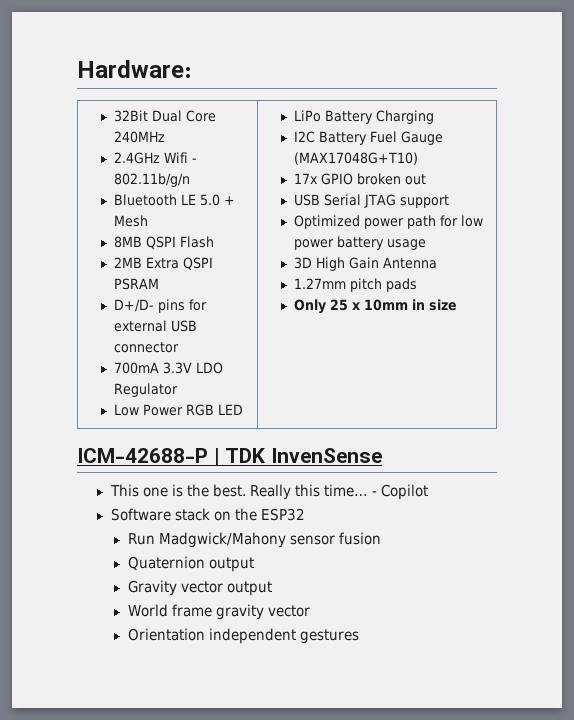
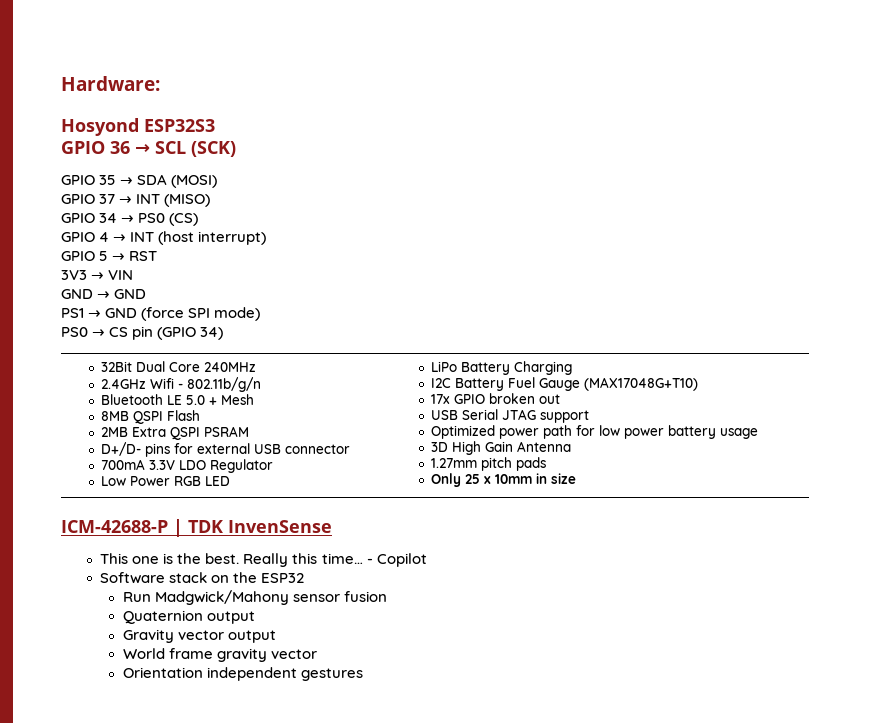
(192, 69) none -> [61,118,215,136] [61,141,236,157] [61,174,218,188] [61,194,211,207] [61,213,199,226] [61,231,267,245] [61,251,158,261] [61,270,134,280] [61,289,147,299] [61,307,261,321] [61,326,224,340] // Hosyond ESP32S3 // GPIO 36 → SCL (SCK) // GPIO 35 → SDA (MOSI) // GPIO 37 → INT (MISO) // GPIO 34 → PS0 (CS) // GPIO 4 → INT (host interrupt) // GPIO 5 → RST // 3V3 → VIN // GND → GND // PS1 → GND (force SPI mode) // PS0 → CS pin (GPIO 34)

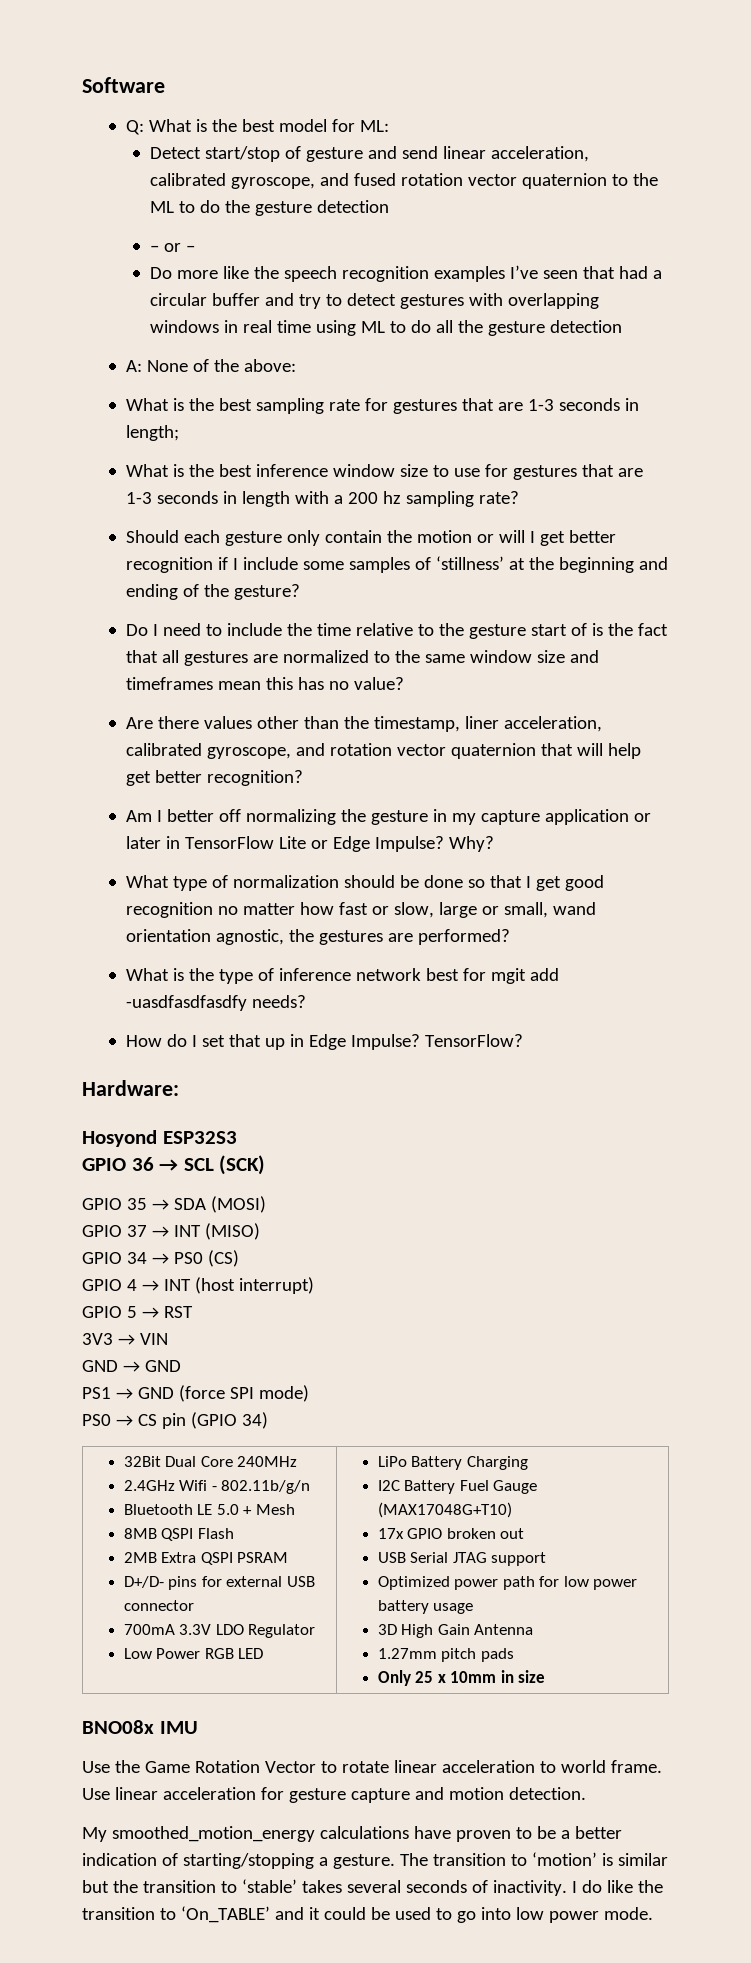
(61, 83) none -> [82,77,165,93] [126,119,390,135] [149,146,589,162] [149,173,658,189] [149,200,389,216] [149,243,195,252] [149,265,662,282] [149,293,599,309] [149,320,622,336] [126,359,297,372] [126,398,640,414] [126,425,180,441] [126,464,644,480] [126,491,520,507] [126,530,617,546] [126,556,669,573] [126,584,301,600] [126,623,668,639] [126,650,600,666] [126,677,405,690] [126,716,603,732] [126,743,642,759] [126,770,304,786] [126,809,652,825] [126,836,495,852] [126,875,605,891] [126,902,597,918] [126,929,511,945] [126,968,560,984] [126,995,307,1011] [126,1034,524,1050] Software // Q: What is the best model for ML: // Detect start/stop of gesture and send linear acceleration, calibrated gyroscope, and fused rotation vector quaternion to the ML to do the gesture detection // – or – // Do more like the speech recognition examples I’ve seen that had a circular buffer and try to detect gestures with overlapping windows in real time using ML to do all the gesture detection // A: None of the above: // What is the best sampling rate for gestures that are 1-3 seconds in length; // What is the best inference window size to use for gestures that are 1-3 seconds in length with a 200 hz sampling rate? // Should each gesture only contain the motion or will I get better recognition if I include some samples of ‘stillness’ at the beginning and ending of the gesture? // Do I need to include the time relative to the gesture start of is the fact that all gestures are normalized to the same window size and timeframes mean this has no value? // Are there values other than the timestamp, liner acceleration, calibrated gyroscope, and rotation vector quaternion that will help get better recognition? // Am I better off normalizing the gesture in my capture application or later in TensorFlow Lite or Edge Impulse? Why? // What type of normalization should be done so that I get good recognition no matter how fast or slow, large or small, wand orientation agnostic, the gestures are performed? // What is the type of inference network best for mgit add -uasdfasdfasdfy needs? // How do I set that up in Edge Impulse? TensorFlow? //
[61,519,332,537] [100,553,427,567] [100,572,305,584] [122,590,387,605] [122,610,255,624] [122,629,276,643] [122,648,317,662] [122,667,363,681] ICM-42688-P | TDK InvenSense // This one is the best. Really this time… - Copilot // Software stack on the ESP32 // Run Madgwick/Mahony sensor fusion // Quaternion output // Gravity vector output // World frame gravity vector // Orientation independent gestures -> [82,1720,198,1734] [82,1760,662,1773] [82,1787,586,1803] [82,1826,622,1842] [82,1852,668,1869] [82,1879,663,1896] [82,1906,653,1923] BNO08x IMU // Use the Game Rotation Vector to rotate linear acceleration to world frame. Use linear acceleration for gesture capture and motion detection. // My smoothed_motion_energy calculations have proven to be a better indication of starting/stopping a gesture. The transition to ‘motion’ is similar but the transition to ‘stable’ takes several seconds of inactivity. I do like the transition to ‘On_TABLE’ and it could be used to go into low power mode.

